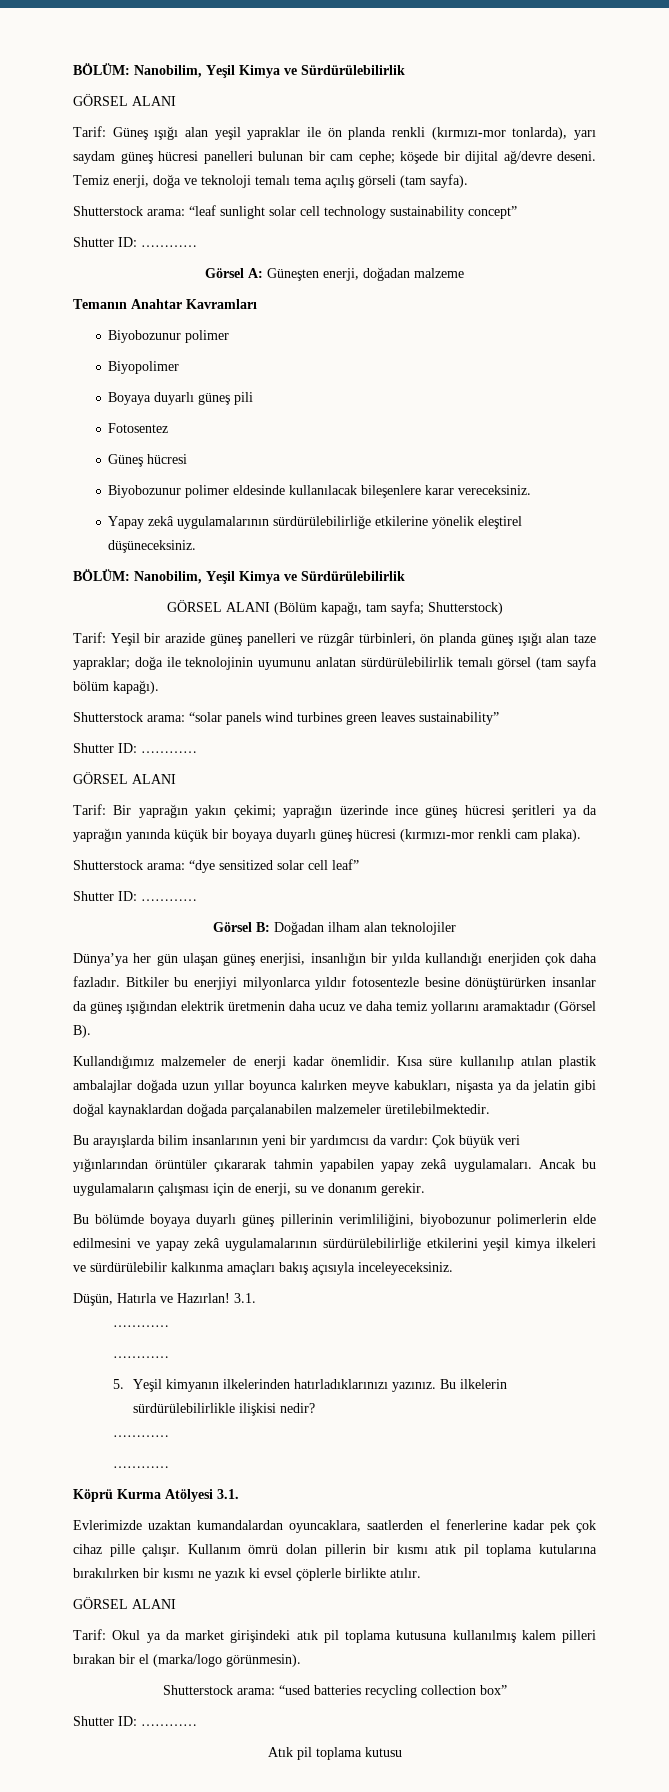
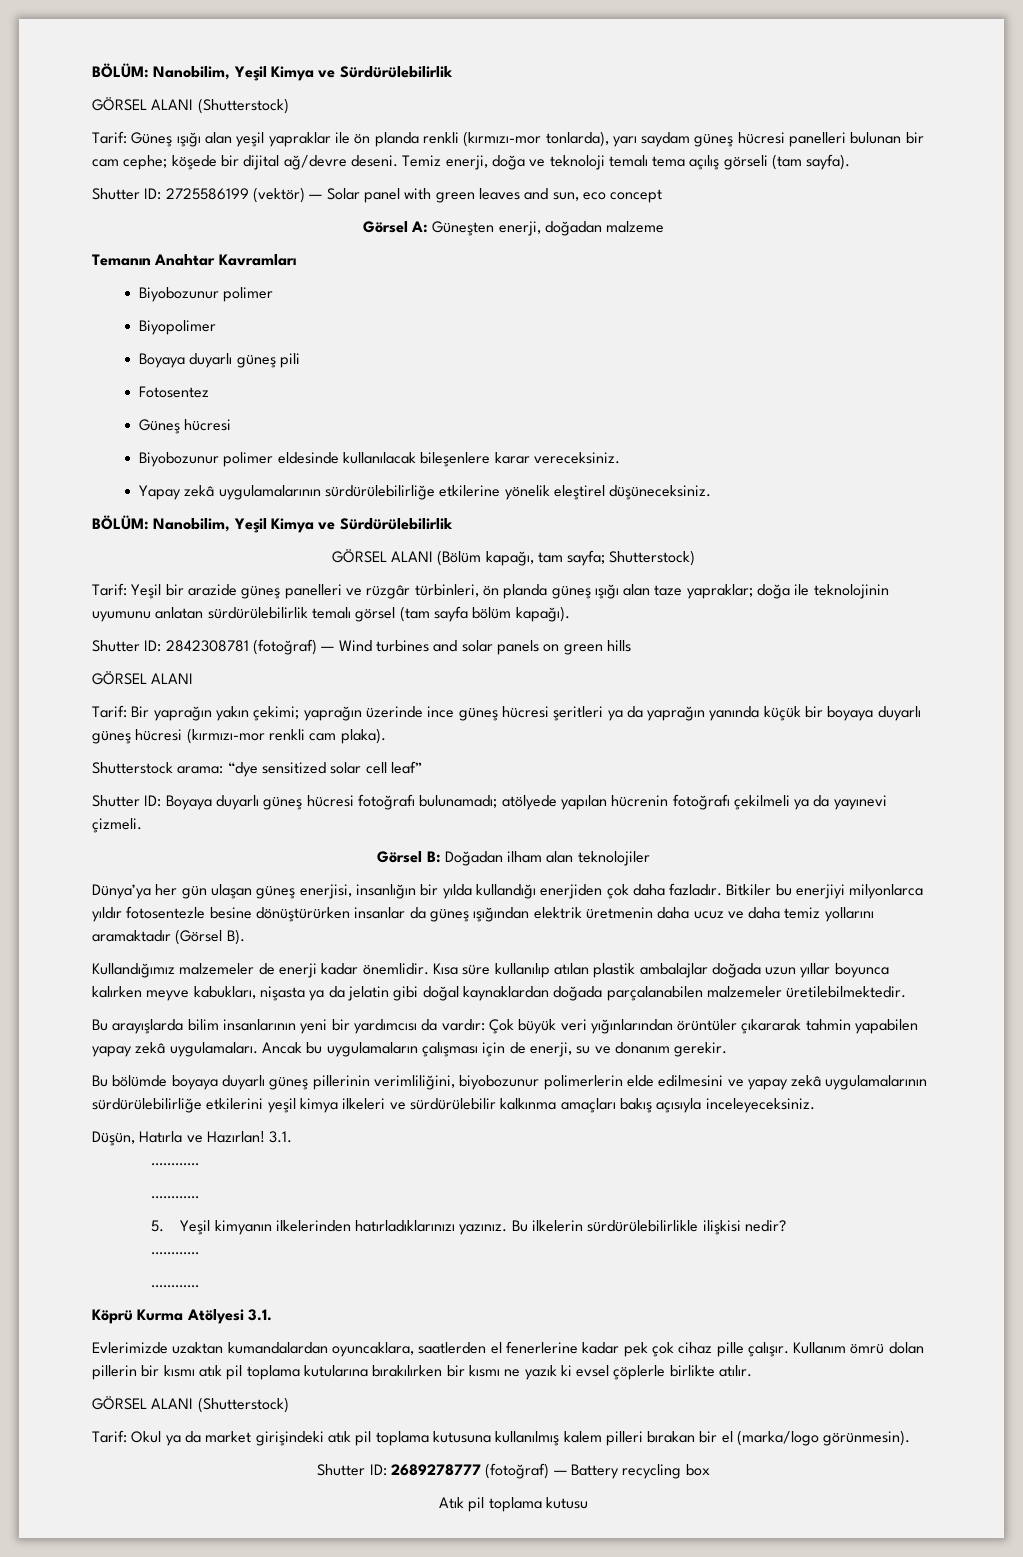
[73,63,405,78] [73,94,176,106] BÖLÜM: Nanobilim, Yeşil Kimya ve Sürdürülebilirlik // GÖRSEL ALANI -> [92,63,453,81] [92,97,289,114] BÖLÜM: Nanobilim, Yeşil Kimya ve Sürdürülebilirlik // GÖRSEL ALANI (Shutterstock)
[73,205,517,219] [73,237,197,247] Shutterstock arama: “leaf sunlight solar cell technology sustainability concept” // Shutter ID: ………… -> [92,187,663,203] Shutter ID: 2725586199 (vektör) — Solar panel with green leaves and sun, eco concept
[73,712,499,725] [73,743,197,753] Shutterstock arama: “solar panels wind turbines green leaves sustainability” // Shutter ID: ………… -> [92,639,631,655] Shutter ID: 2842308781 (fotoğraf) — Wind turbines and solar panels on green hills
[141,899,197,901] ………… -> [165,794,887,810] [92,818,142,833] Boyaya duyarlı güneş hücresi fotoğrafı bulunamadı; atölyede yapılan hücrenin fotoğrafı çekilmeli ya da yayınevi çizmeli.
(176, 1604) none -> [197,1397,289,1413] (Shutterstock)
[162,1685,507,1698] [73,1716,197,1726] Shutterstock arama: “used batteries recycling collection box” // Shutter ID: ………… -> [317,1463,710,1479] Shutter ID: 2689278777 (fotoğraf) — Battery recycling box

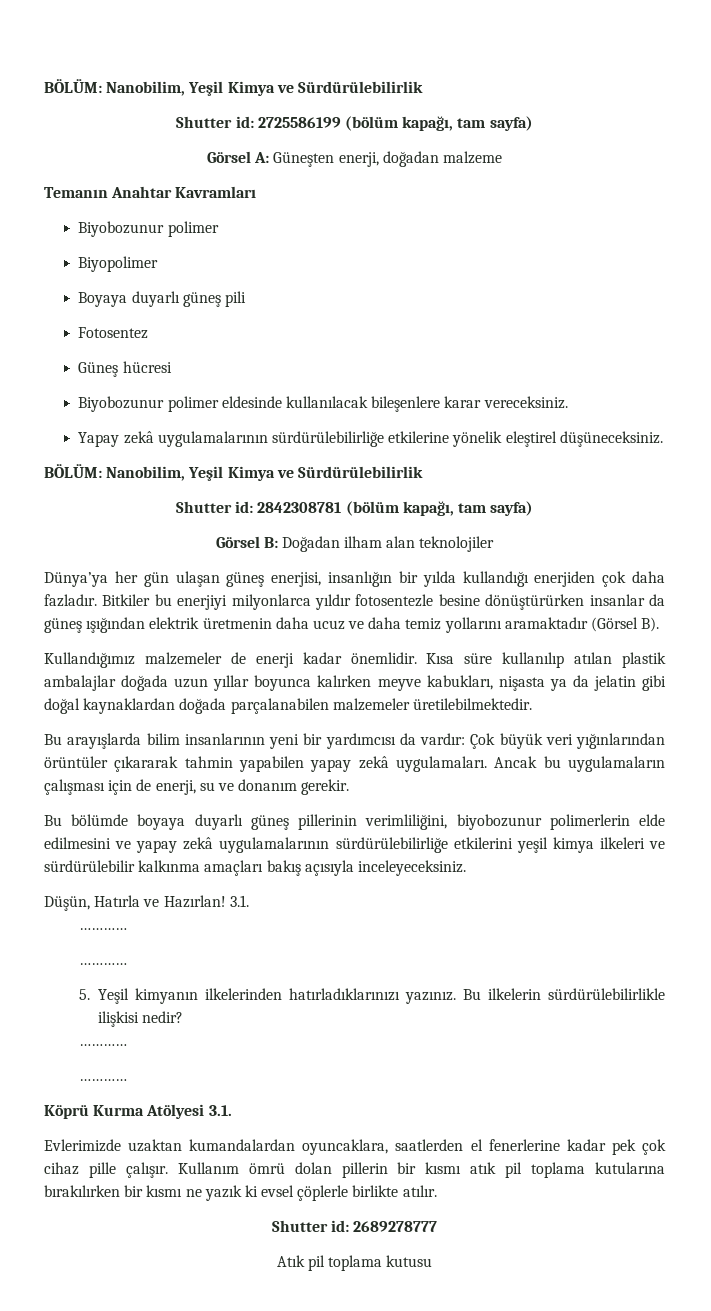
[92,63,453,81] [92,97,289,114] [92,131,924,147] [92,154,851,170] [92,187,663,203] BÖLÜM: Nanobilim, Yeşil Kimya ve Sürdürülebilirlik // GÖRSEL ALANI (Shutterstock) // Tarif: Güneş ışığı alan yeşil yapraklar ile ön planda renkli (kırmızı-mor tonlarda), yarı saydam güneş hücresi panelleri bulunan bir cam cephe; köşede bir dijital ağ/devre deseni. Temiz enerji, doğa ve teknoloji temalı tema açılış görseli (tam sayfa). // Shutter ID: 2725586199 (vektör) — Solar panel with green leaves and sun, eco concept -> [44,79,423,96] [176,116,533,131] BÖLÜM: Nanobilim, Yeşil Kimya ve Sürdürülebilirlik // Shutter id: 2725586199 (bölüm kapağı, tam sayfa)
[331,549,696,566] [92,583,889,599] [92,606,570,622] [92,639,631,655] [92,671,194,685] [92,705,921,721] [92,728,386,744] [92,761,422,777] [92,794,887,810] [92,818,142,833] GÖRSEL ALANI (Bölüm kapağı, tam sayfa; Shutterstock) // Tarif: Yeşil bir arazide güneş panelleri ve rüzgâr türbinleri, ön planda güneş ışığı alan taze yapraklar; doğa ile teknolojinin uyumunu anlatan sürdürülebilirlik temalı görsel (tam sayfa bölüm kapağı). // Shutter ID: 2842308781 (fotoğraf) — Wind turbines and solar panels on green hills // GÖRSEL ALANI // Tarif: Bir yaprağın yakın çekimi; yaprağın üzerinde ince güneş hücresi şeritleri ya da yaprağın yanında küçük bir boyaya duyarlı güneş hücresi (kırmızı-mor renkli cam plaka). // Shutterstock arama: “dye sensitized solar cell leaf” // Shutter ID: Boyaya duyarlı güneş hücresi fotoğrafı bulunamadı; atölyede yapılan hücrenin fotoğrafı çekilmeli ya da yayınevi çizmeli. -> [175,501,534,516] Shutter id: 2842308781 (bölüm kapağı, tam sayfa)
[92,1396,289,1413] [92,1430,911,1446] [317,1464,387,1476] // GÖRSEL ALANI (Shutterstock) // Tarif: Okul ya da market girişindeki atık pil toplama kutusuna kullanılmış kalem pilleri bırakan bir el (marka/logo görünmesin). // Shutter ID: -> [271,1220,349,1232] // Shutter id:
[485,1463,710,1479] (fotoğraf) — Battery recycling box -> (438, 1226) none

